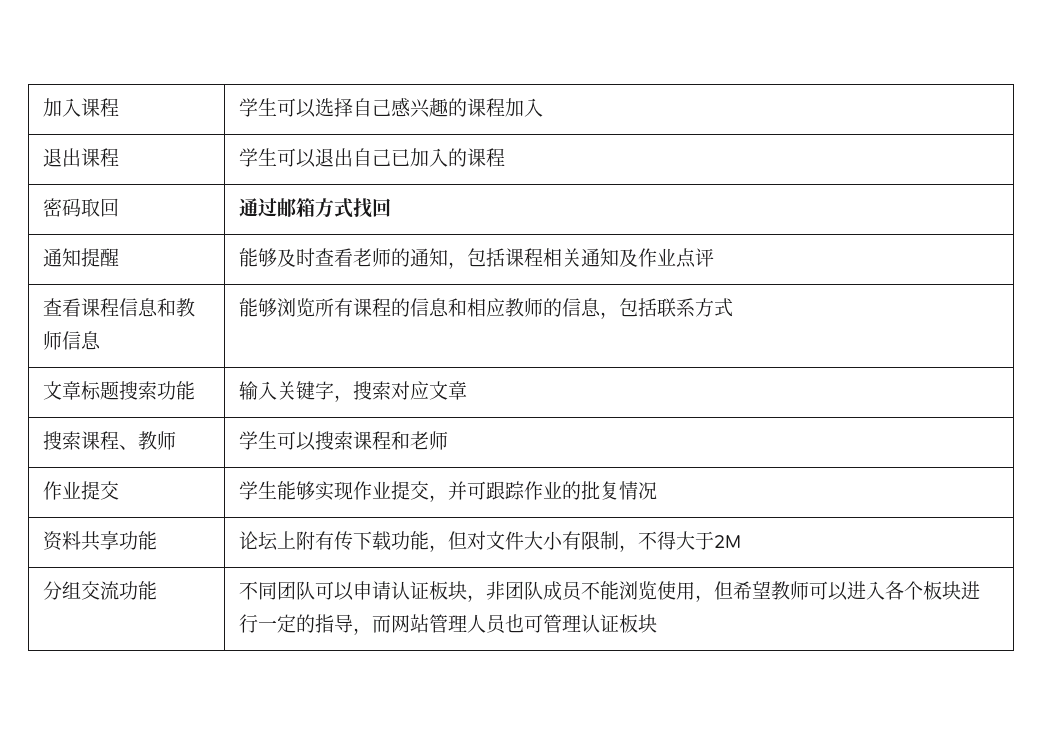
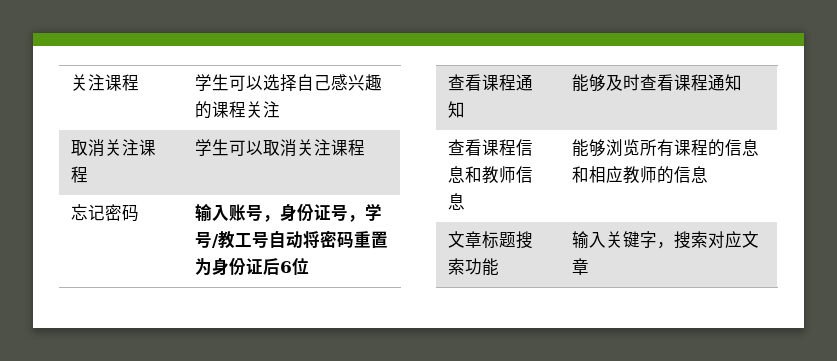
[43,98,82,117] 加入 -> [71,74,106,91] 关注
[505,98,544,117] [43,148,120,167] [239,148,468,168] 加入 // 退出课程 | 学生可以退出自己已加入的 -> [246,101,281,118] [71,139,157,157] [71,166,89,183] [195,139,332,157] 关注 // 取消关注课程 | 学生可以取消关注
[43,198,120,217] [239,198,392,218] [43,248,120,267] 密码取回 | 通过邮箱方式找回 // 通知提醒 -> [71,204,140,222] [195,203,383,222] [195,230,389,249] [195,257,310,276] [448,74,534,91] [448,101,466,118] 忘记密码 | 输入账号，身份证号，学号/教工号自动将密码重置为身份证后6位 // 查看课程通知
[353,248,715,269] 老师的通知，包括课程相关通知及作业点评 -> [674,74,743,91] 课程通知
[600,298,734,319] ，包括联系方式 -> (709, 174) none
[43,431,177,450] [239,431,449,451] [43,481,120,500] [239,481,658,502] [43,531,158,551] [239,531,742,552] [43,581,158,600] [239,581,981,602] [239,614,658,635] // 搜索课程、教师 | 学生可以搜索课程和老师 // 作业提交 | 学生能够实现作业提交，并可跟踪作业的批复情况 // 资料共享功能 | 论坛上附有传下载功能，但对文件大小有限制，不得大于2M // 分组交流功能 | 不同团队可以申请认证板块，非团队成员不能浏览使用，但希望教师可以进入各个板块进行一定的指导，而网站管理人员也可管理认证板块 -> (590, 266) none

